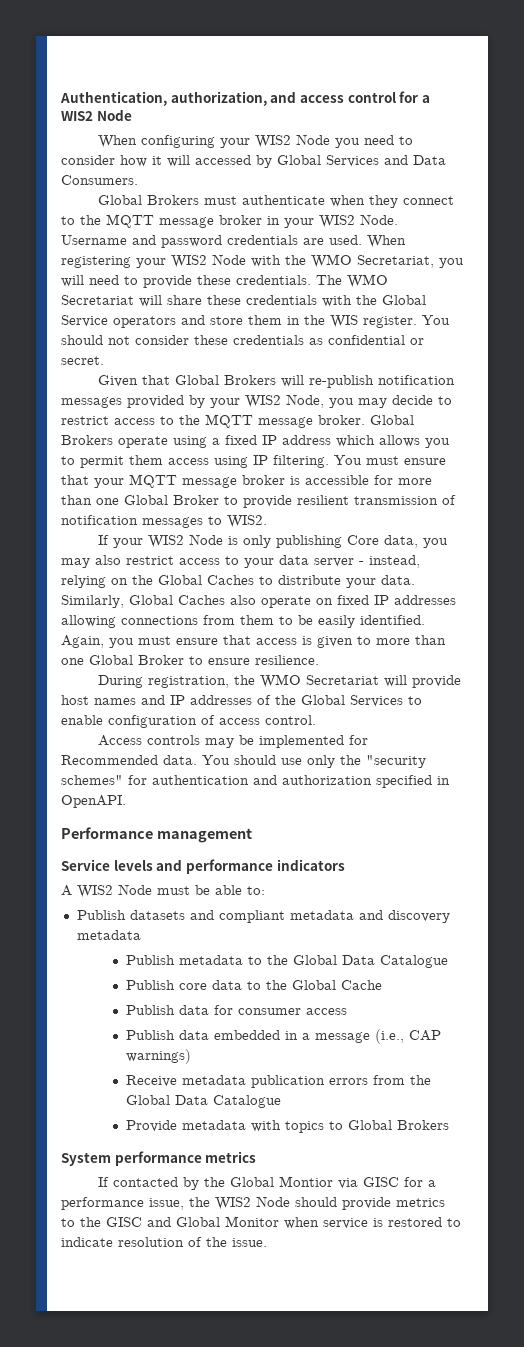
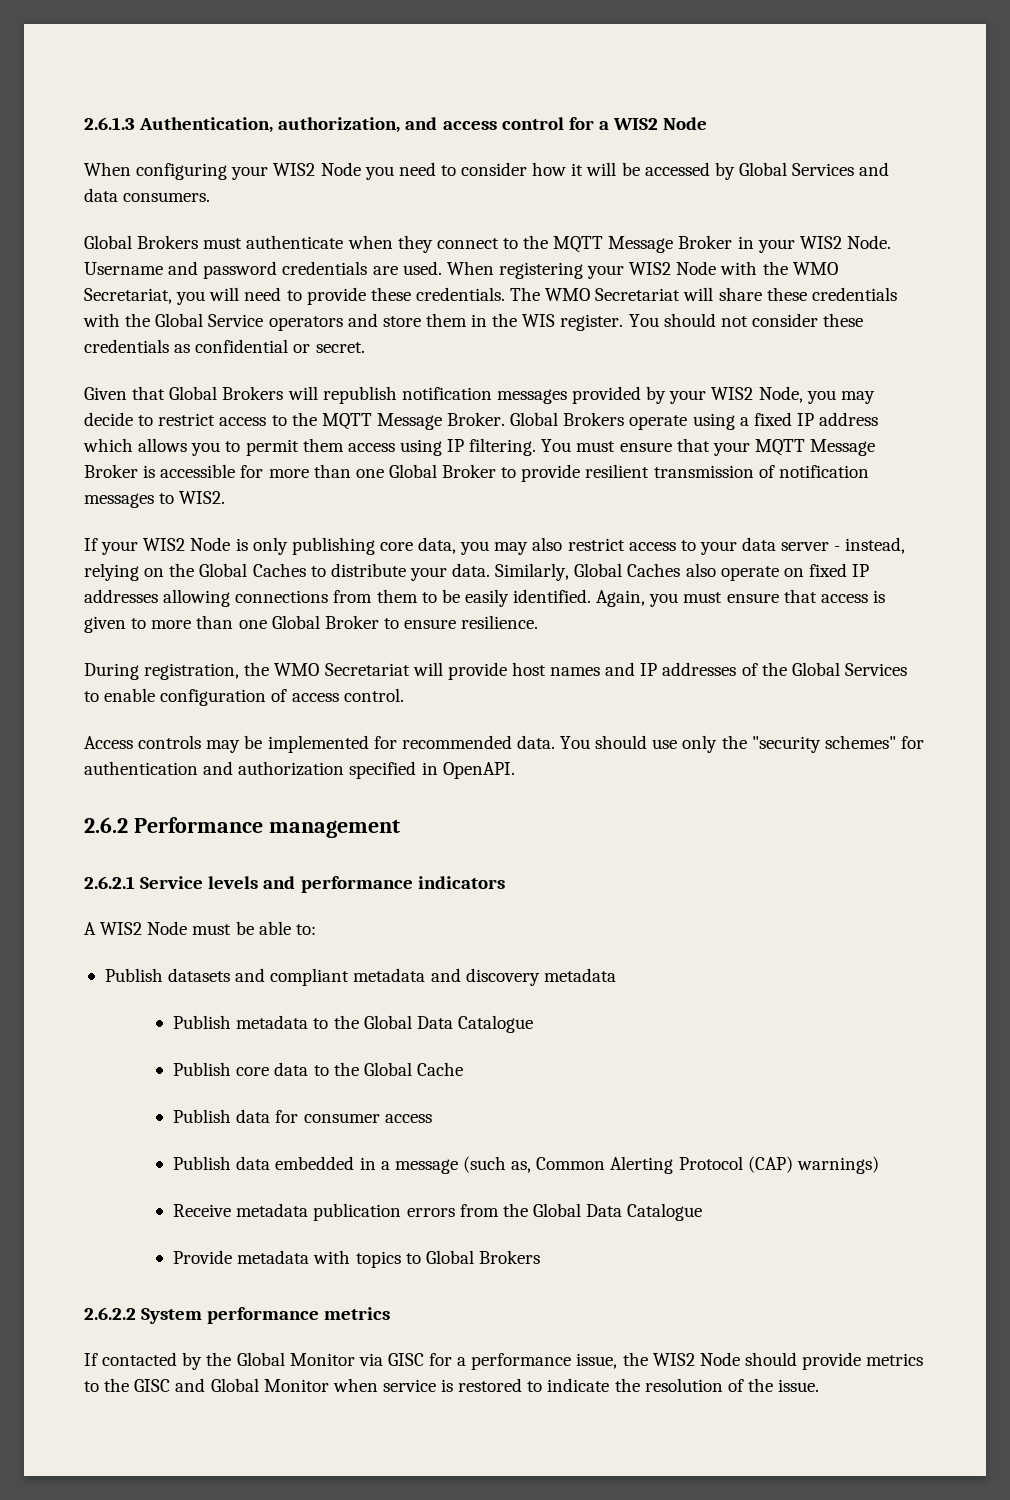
(60, 98) none -> [84,117,135,130] 2.6.1.3
(190, 161) none -> [621,162,640,176] be
[413,155,446,165] [61,175,138,185] Data Consumers. -> [84,188,211,202] data consumers.
[159,215,262,228] message broker -> [608,235,733,253] Message Broker
[308,375,374,388] re-publish -> [322,386,397,404] republish
[258,415,365,428] message broker. -> [376,412,506,430] Message Broker.
[182,475,285,488] message broker -> [810,439,876,456] [84,464,138,478] Message Broker
[346,535,379,545] Core -> [379,542,413,551] core
[61,755,158,765] Recommended -> [401,735,512,749] recommended
(126, 801) none -> [84,817,128,833] 2.6.2
(252, 835) none -> [84,876,135,889] 2.6.2.1
[375,1029,442,1044] (i.e., CAP -> [463,1156,793,1174] (such as, Common Alerting Protocol (CAP)
(450, 1125) none -> [84,1307,136,1320] 2.6.2.2
[278,1176,333,1187] Montior -> [289,1353,355,1366] Monitor
(113, 1242) none -> [614,1378,640,1392] the

